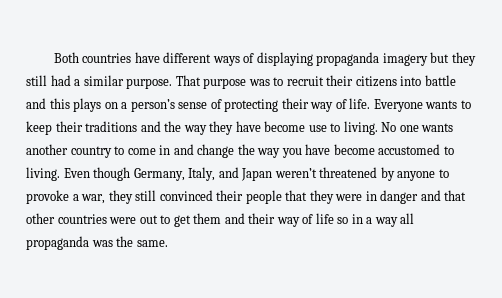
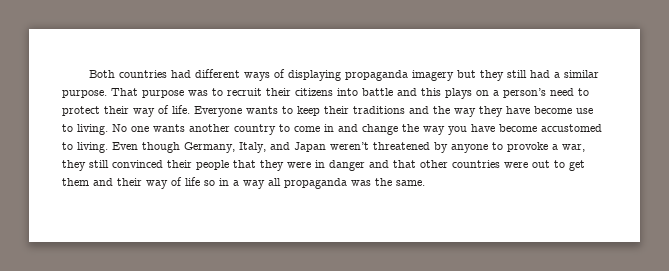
[134,52,160,63] have -> [171,70,192,78] had
[178,99,279,112] sense of protecting -> [550,88,589,96] [62,106,100,116] need to protect

